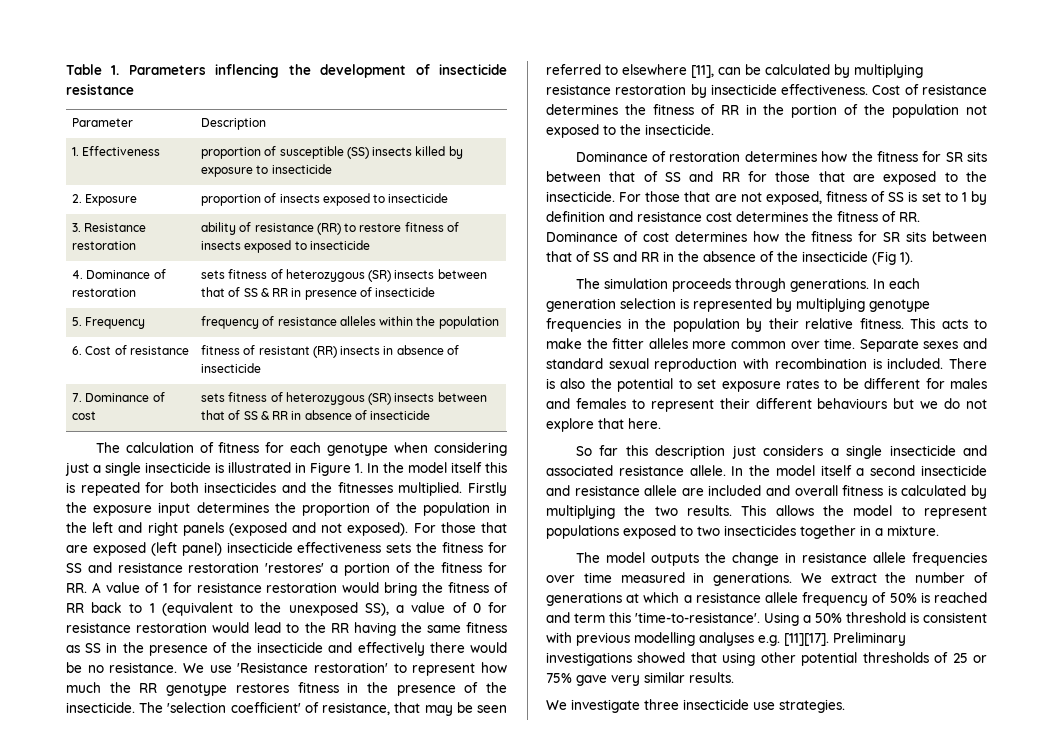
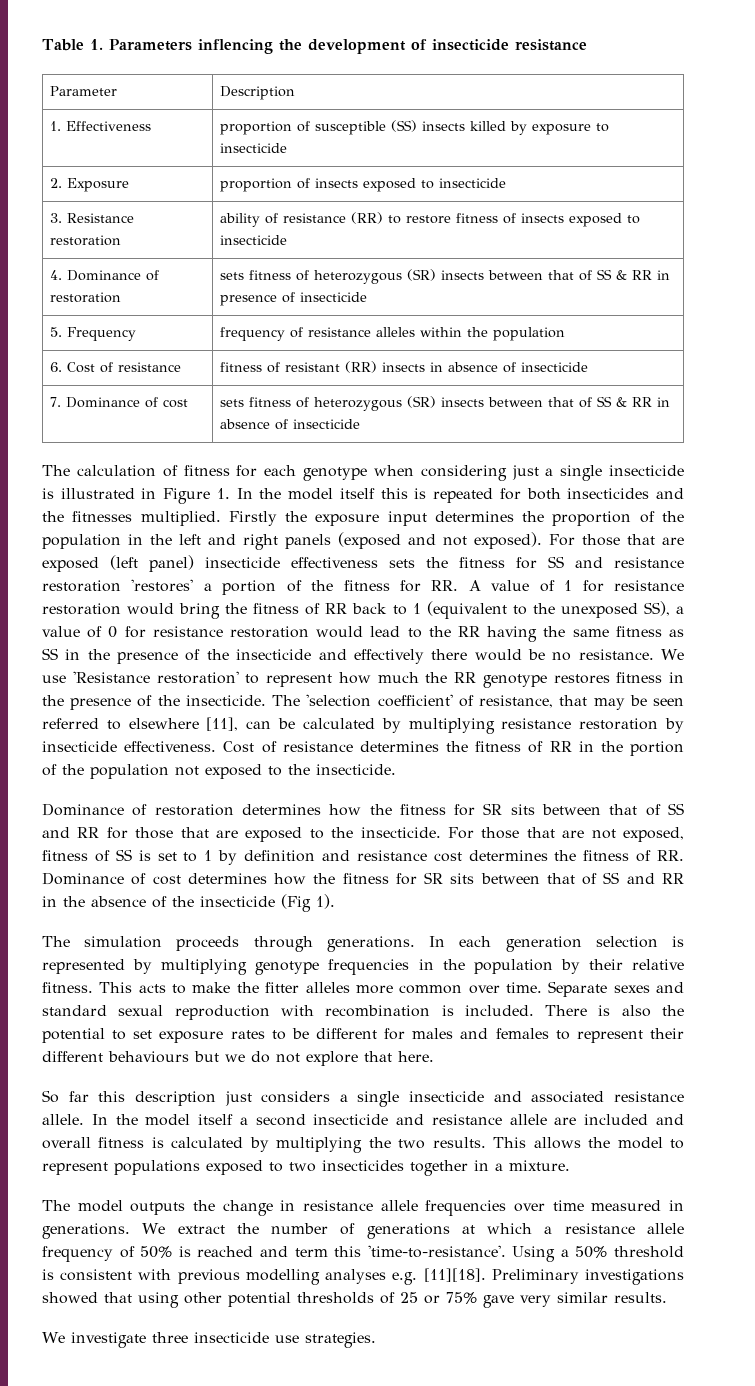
[784,633,829,646] [11][17]. -> [423,1268,486,1282] [11][18].

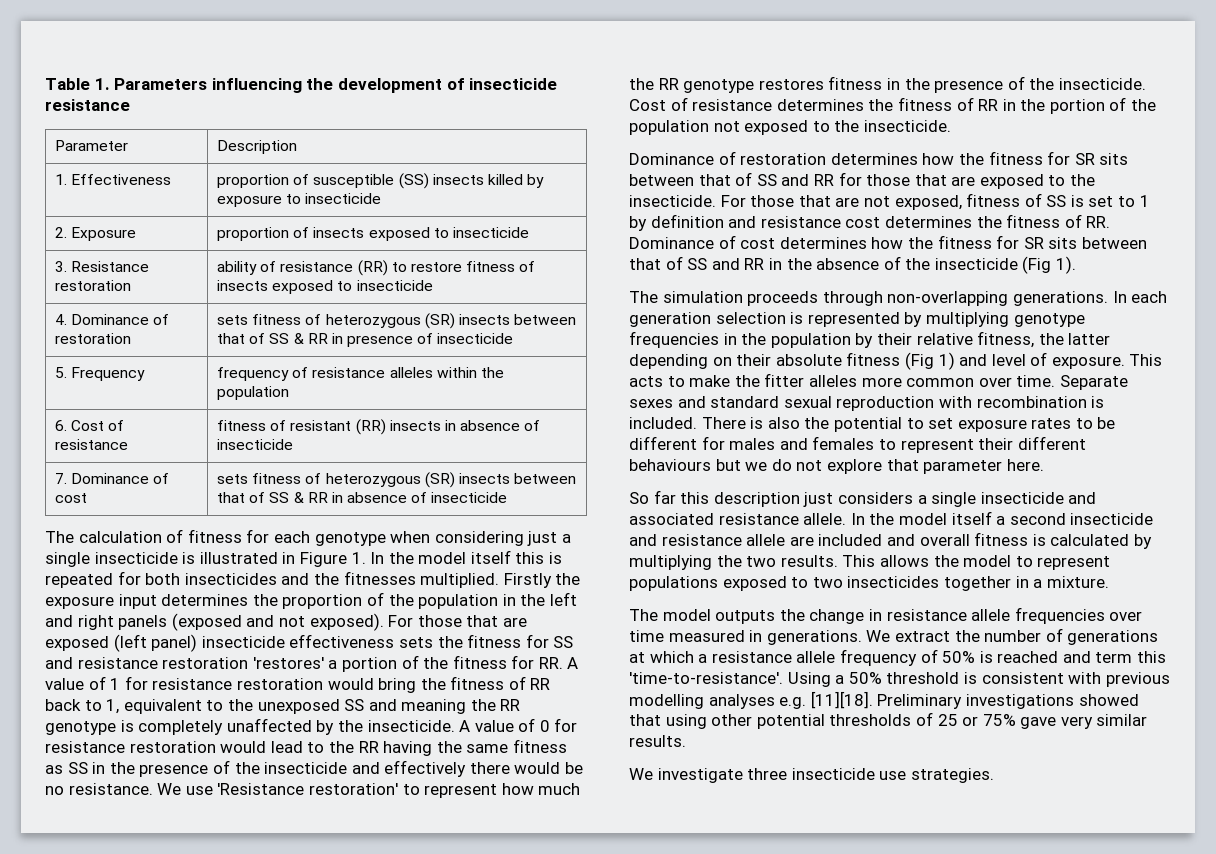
[197,39,273,54] inflencing -> [211,78,302,93] influencing
[412,601,507,619] 1 (equivalent -> [106,699,202,714] 1, equivalent
[643,601,685,616] SS), a -> [344,699,521,714] [45,718,471,735] SS and meaning the RR genotype is completely unaffected by the insecticide. A
[272,694,685,710] [42,717,684,734] [42,741,217,752] The 'selection coefficient' of resistance, that may be seen referred to elsewhere [11], can be calculated by multiplying resistance restoration by insecticide effectiveness. -> (1146, 84) none
(313, 944) none -> [887,291,1009,306] non-overlapping
[42,982,93,993] fitness. -> [977,331,1111,348] [629,352,1125,370] fitness, the latter depending on their absolute fitness (Fig 1) and level of exposure.
(392, 1056) none -> [923,460,1003,474] parameter

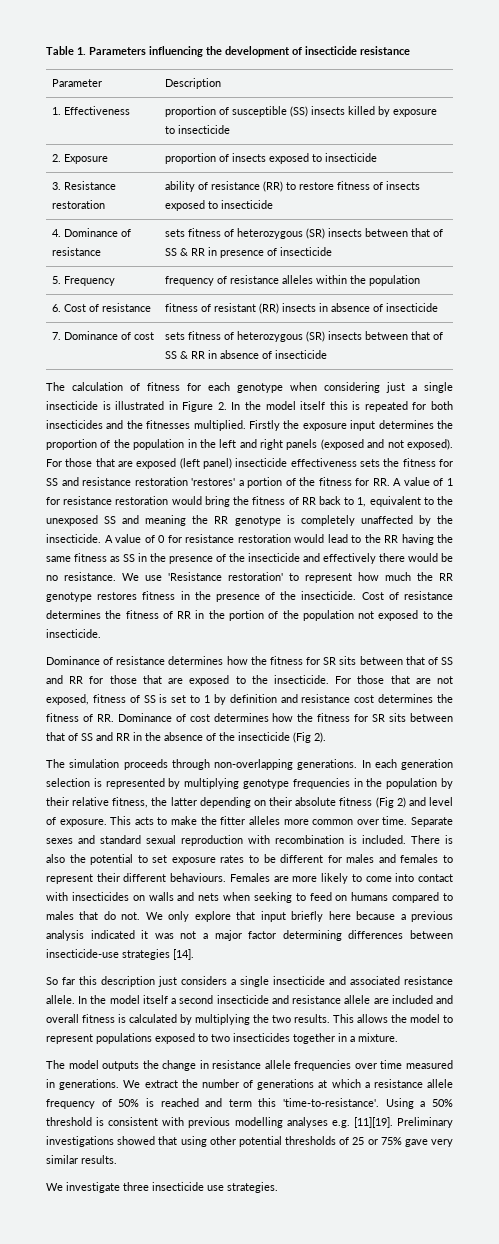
[54,333,131,344] restoration -> [51,247,101,256] resistance
[351,552,366,564] 1. -> [217,402,227,410] 2.
[740,153,827,165] restoration -> [116,656,166,665] resistance
[1056,256,1077,274] 1). -> [314,732,326,743] 2).
[938,352,955,370] 1) -> [396,797,406,808] 2)
[629,459,1044,474] behaviours but we do not explore that parameter here. -> [170,873,454,884] [46,892,454,903] [46,911,453,922] [46,930,453,941] [46,949,194,960] behaviours. Females are more likely to come into contact with insecticides on walls and nets when seeking to feed on humans compared to males that do not. We only explore that input briefly here because a previous analysis indicated it was not a major factor determining differences between insecticide-use strategies [14].
[810,691,873,709] [11][18]. -> [353,1117,393,1128] [11][19].

